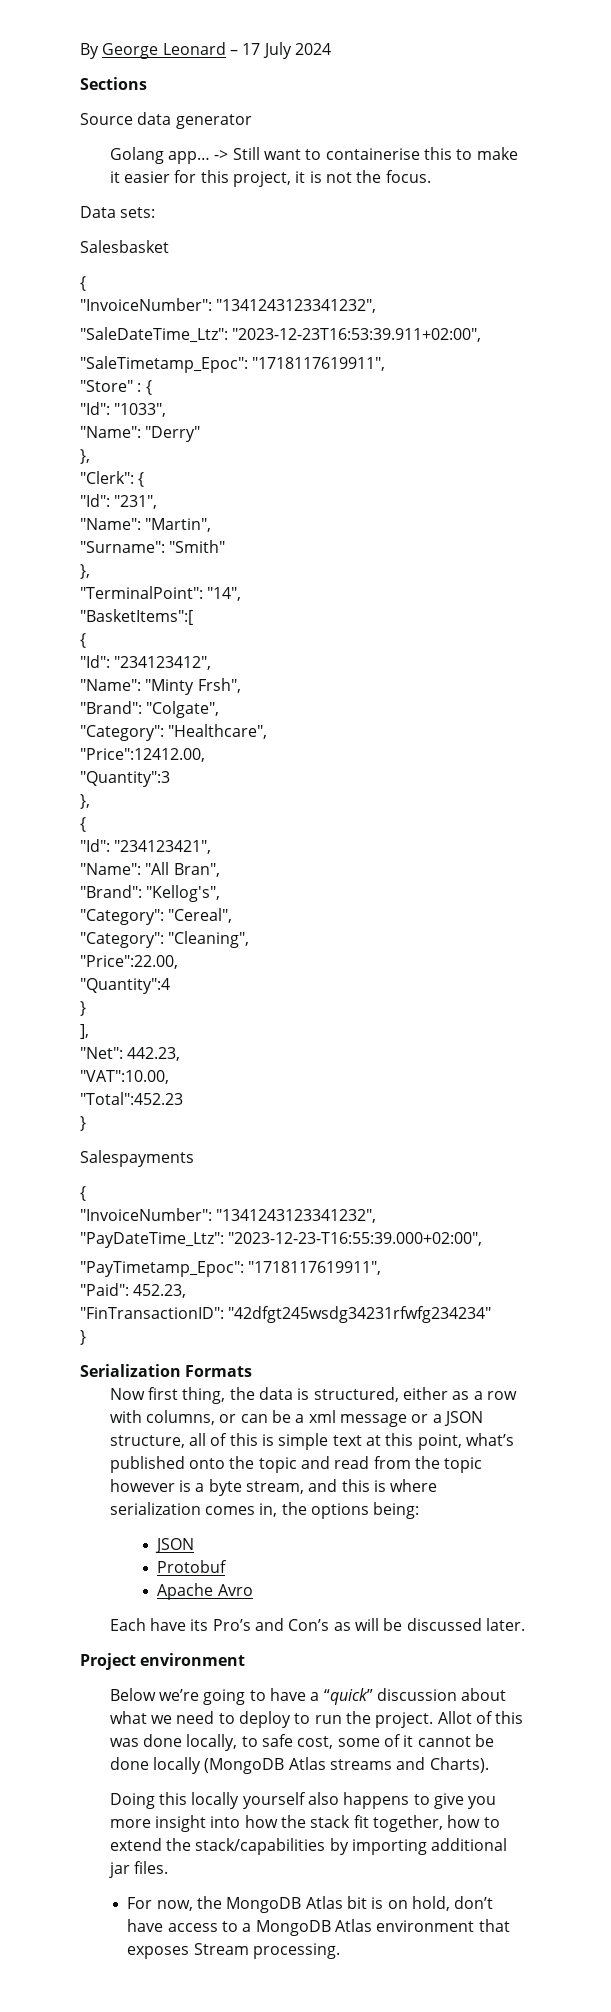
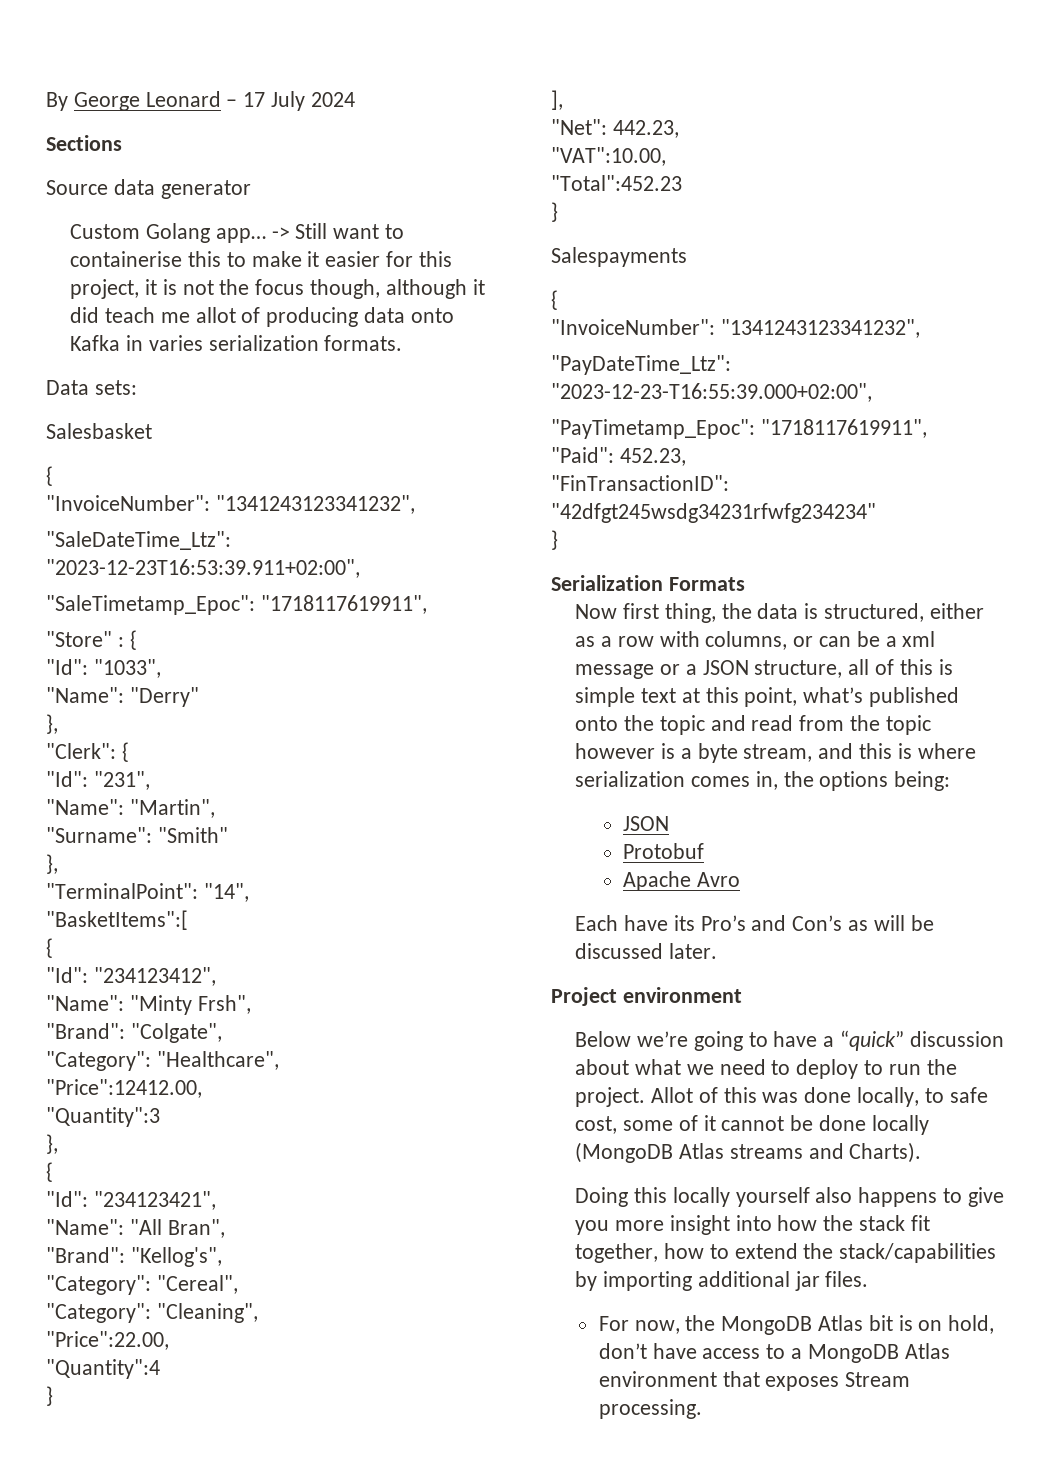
(252, 121) none -> [70,224,141,239] Custom
[385,170,431,183] focus. -> [255,279,485,299] [70,307,454,327] [70,335,403,351] focus though, although it did teach me allot of producing data onto Kafka in varies serialization formats.

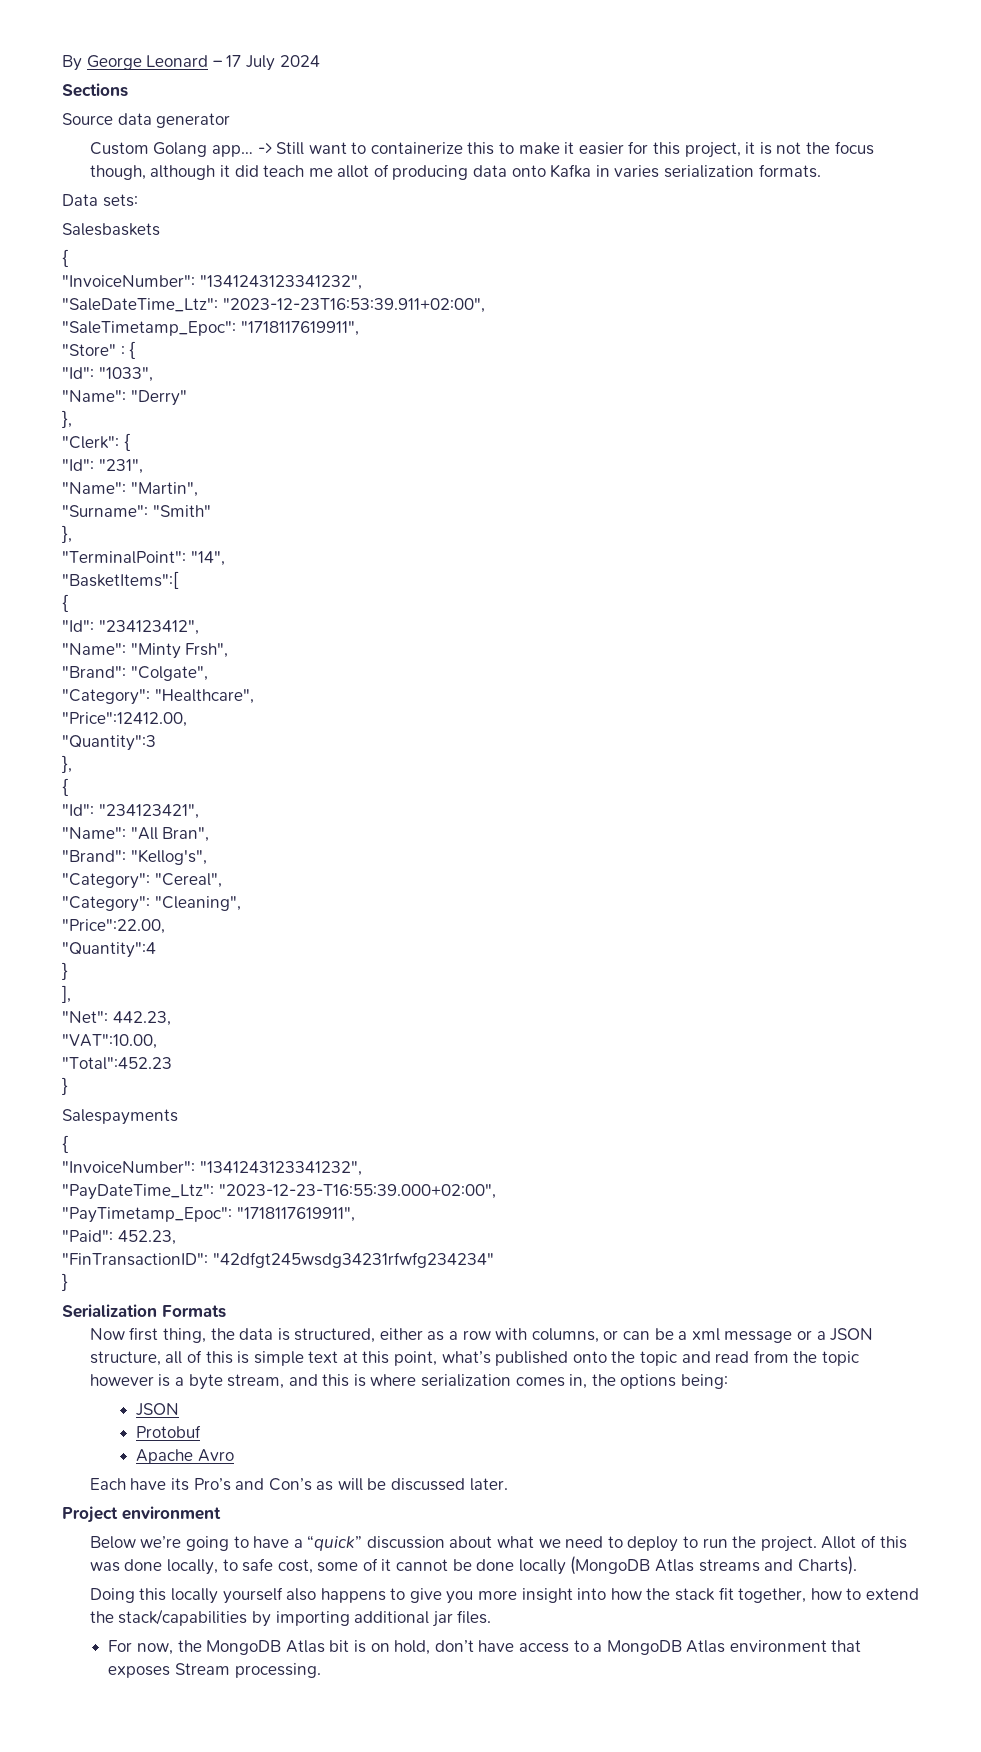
[70,251,183,267] containerise -> [370,142,463,154] containerize
[46,423,152,439] Salesbasket -> [62,223,160,236] Salesbaskets

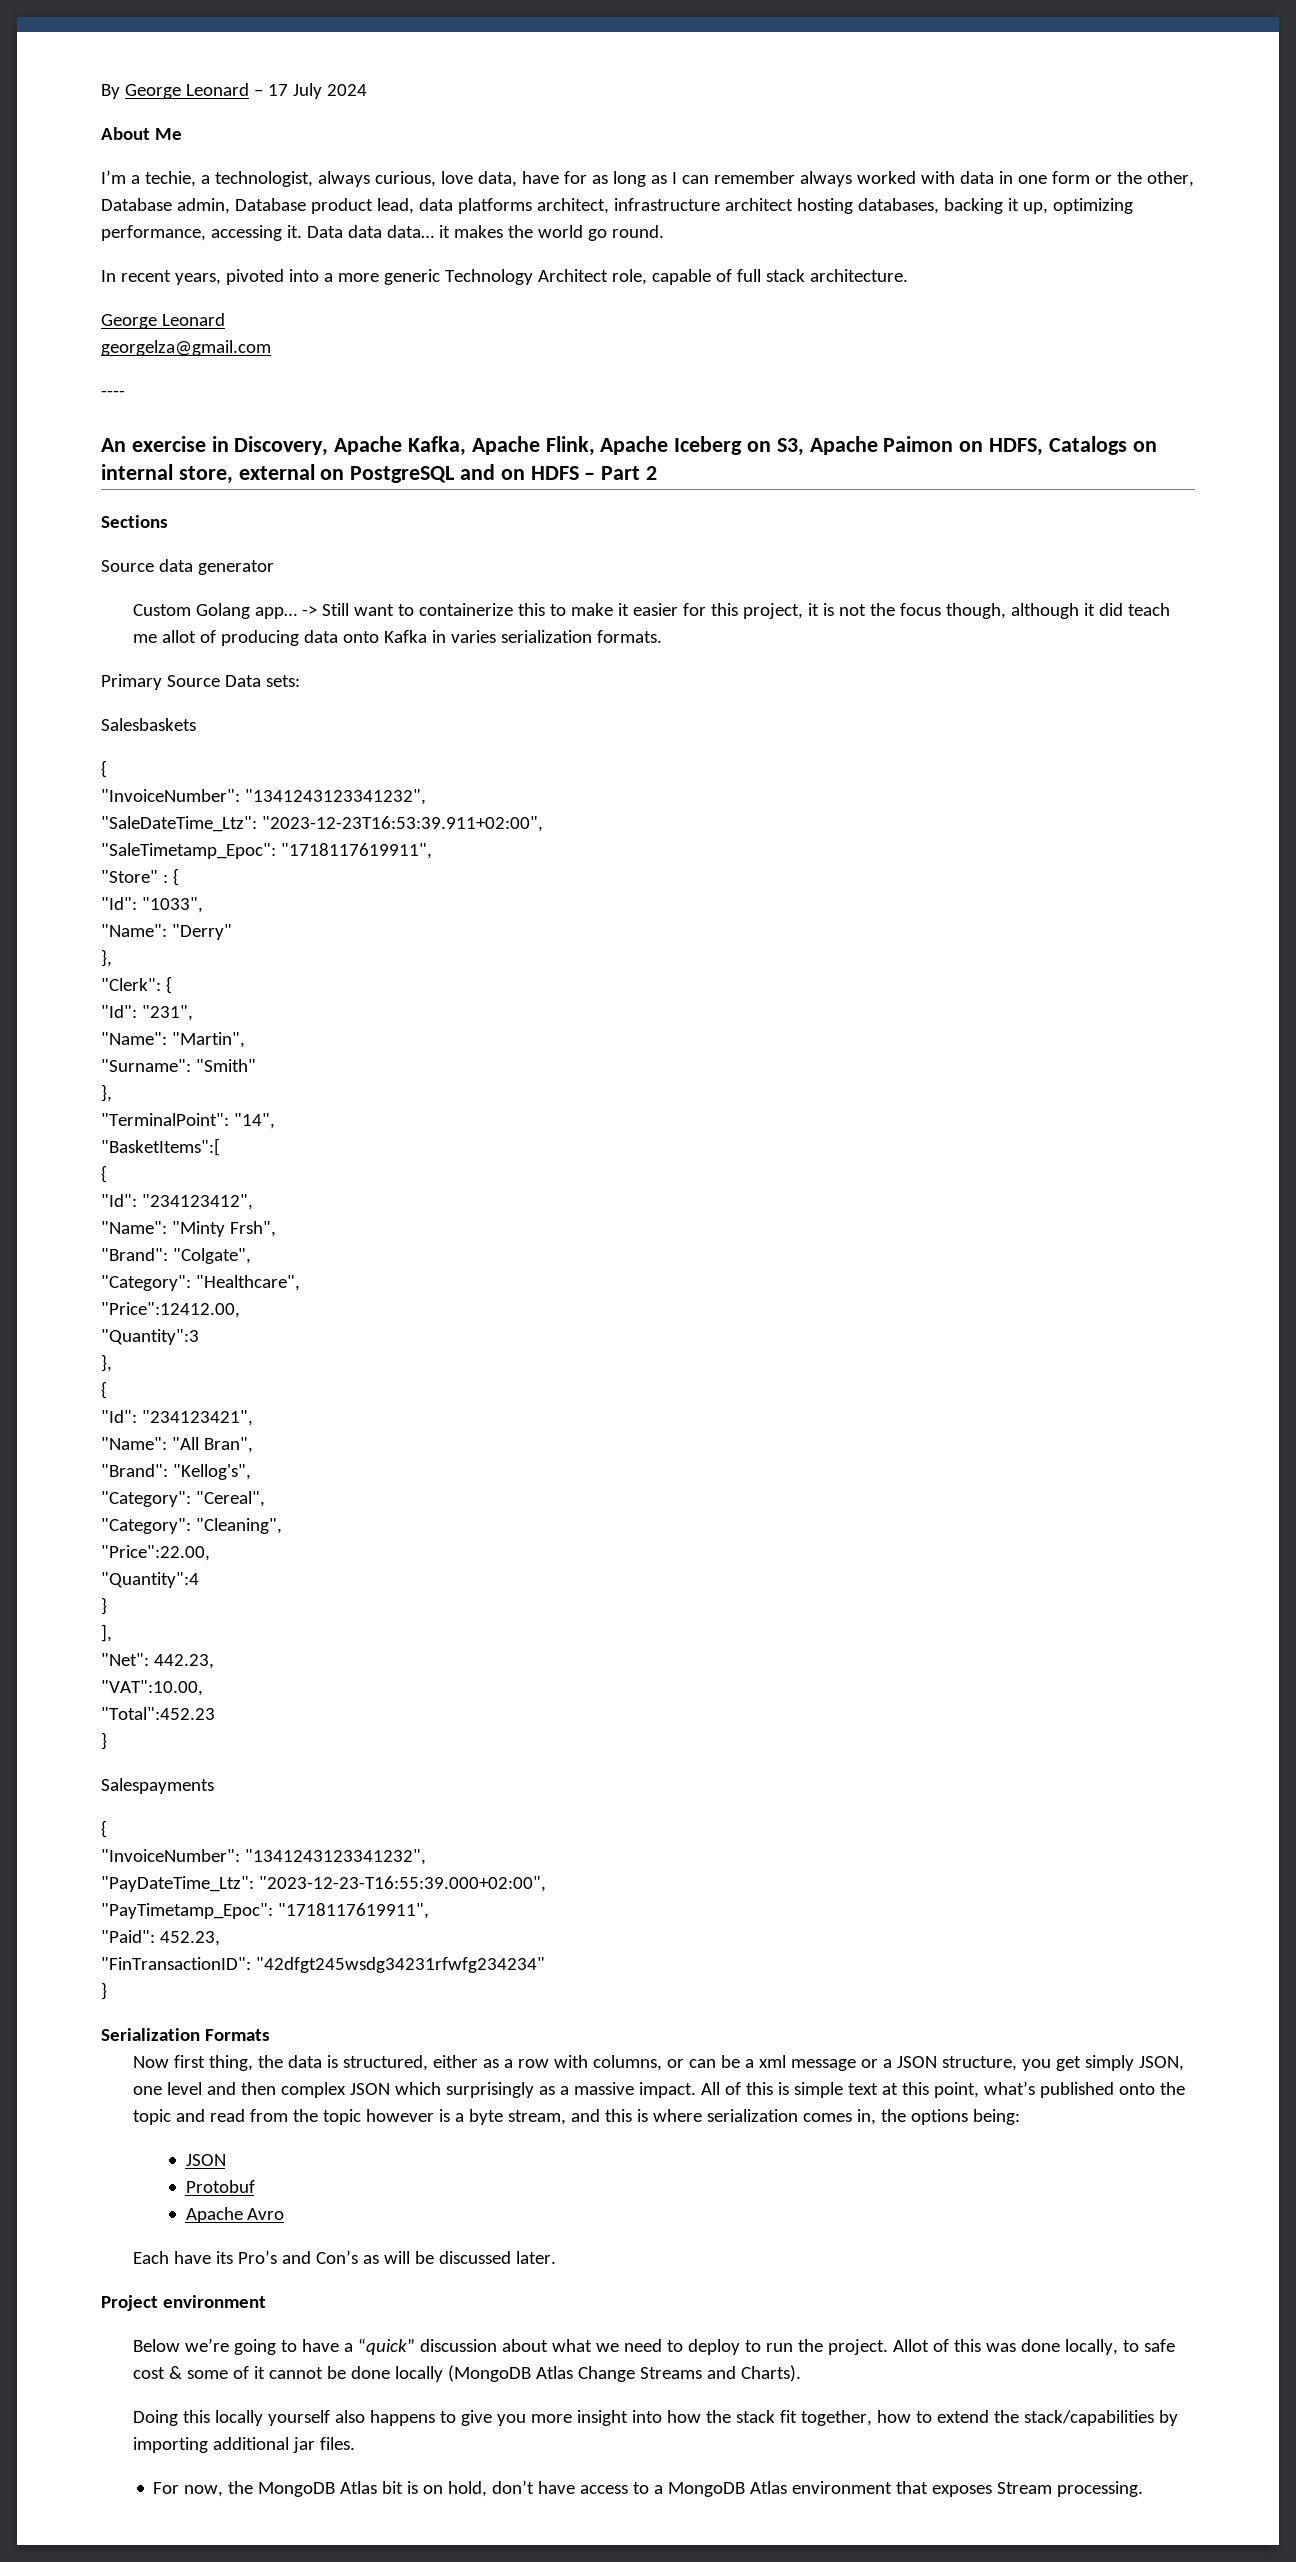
(320, 61) none -> [101,127,182,140] [101,170,1194,187] [101,198,1133,214] [101,225,664,241] [101,269,908,285] [101,313,225,329] [101,340,271,356] [101,390,125,397] [101,436,1157,456] [101,464,658,484] // About Me // I’m a techie, a technologist, always curious, love data, have for as long as I can remember always worked with data in one form or the other, Database admin, Database product lead, data platforms architect, infrastructure architect hosting databases, backing it up, optimizing performance, accessing it. Data data data… it makes the world go round. // In recent years, pivoted into a more generic Technology Architect role, capable of full stack architecture. // George Leonard // georgelza@gmail.com // ---- // An exercise in Discovery, Apache Kafka, Apache Flink, Apache Iceberg on S3, Apache Paimon on HDFS, Catalogs on internal store, external on PostgreSQL and on HDFS – Part 2
(821, 171) none -> [101,674,220,690] Primary Source
[165,1351,183,1364] all -> [1021,2055,1184,2071] [133,2082,721,2098] you get simply JSON, one level and then complex JSON which surprisingly as a massive impact. All
[277,1559,313,1574] cost, -> [133,2366,183,2379] cost &
[698,1559,760,1572] streams -> [578,2366,703,2382] Change Streams

